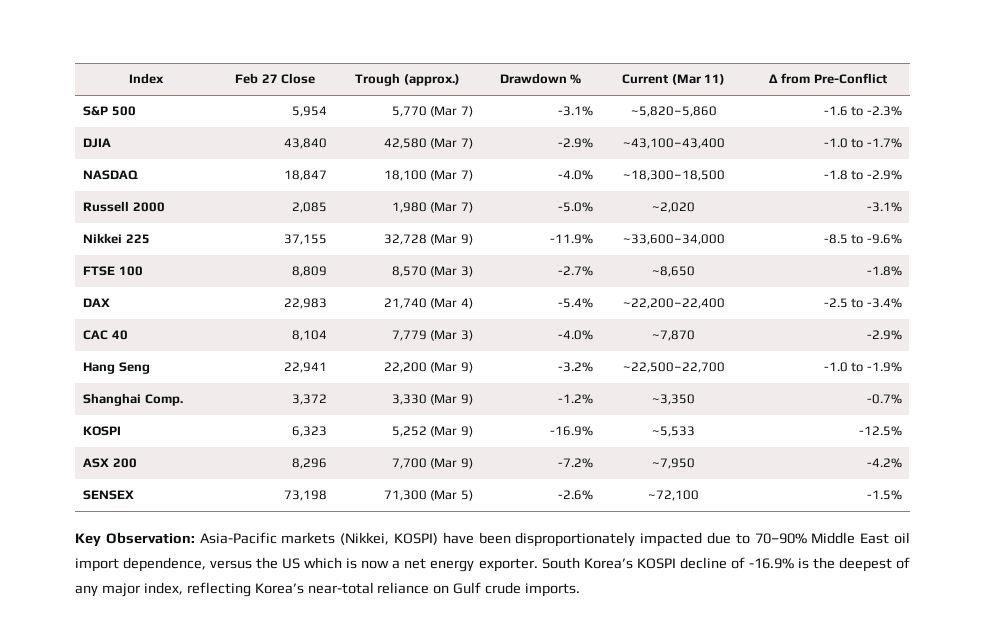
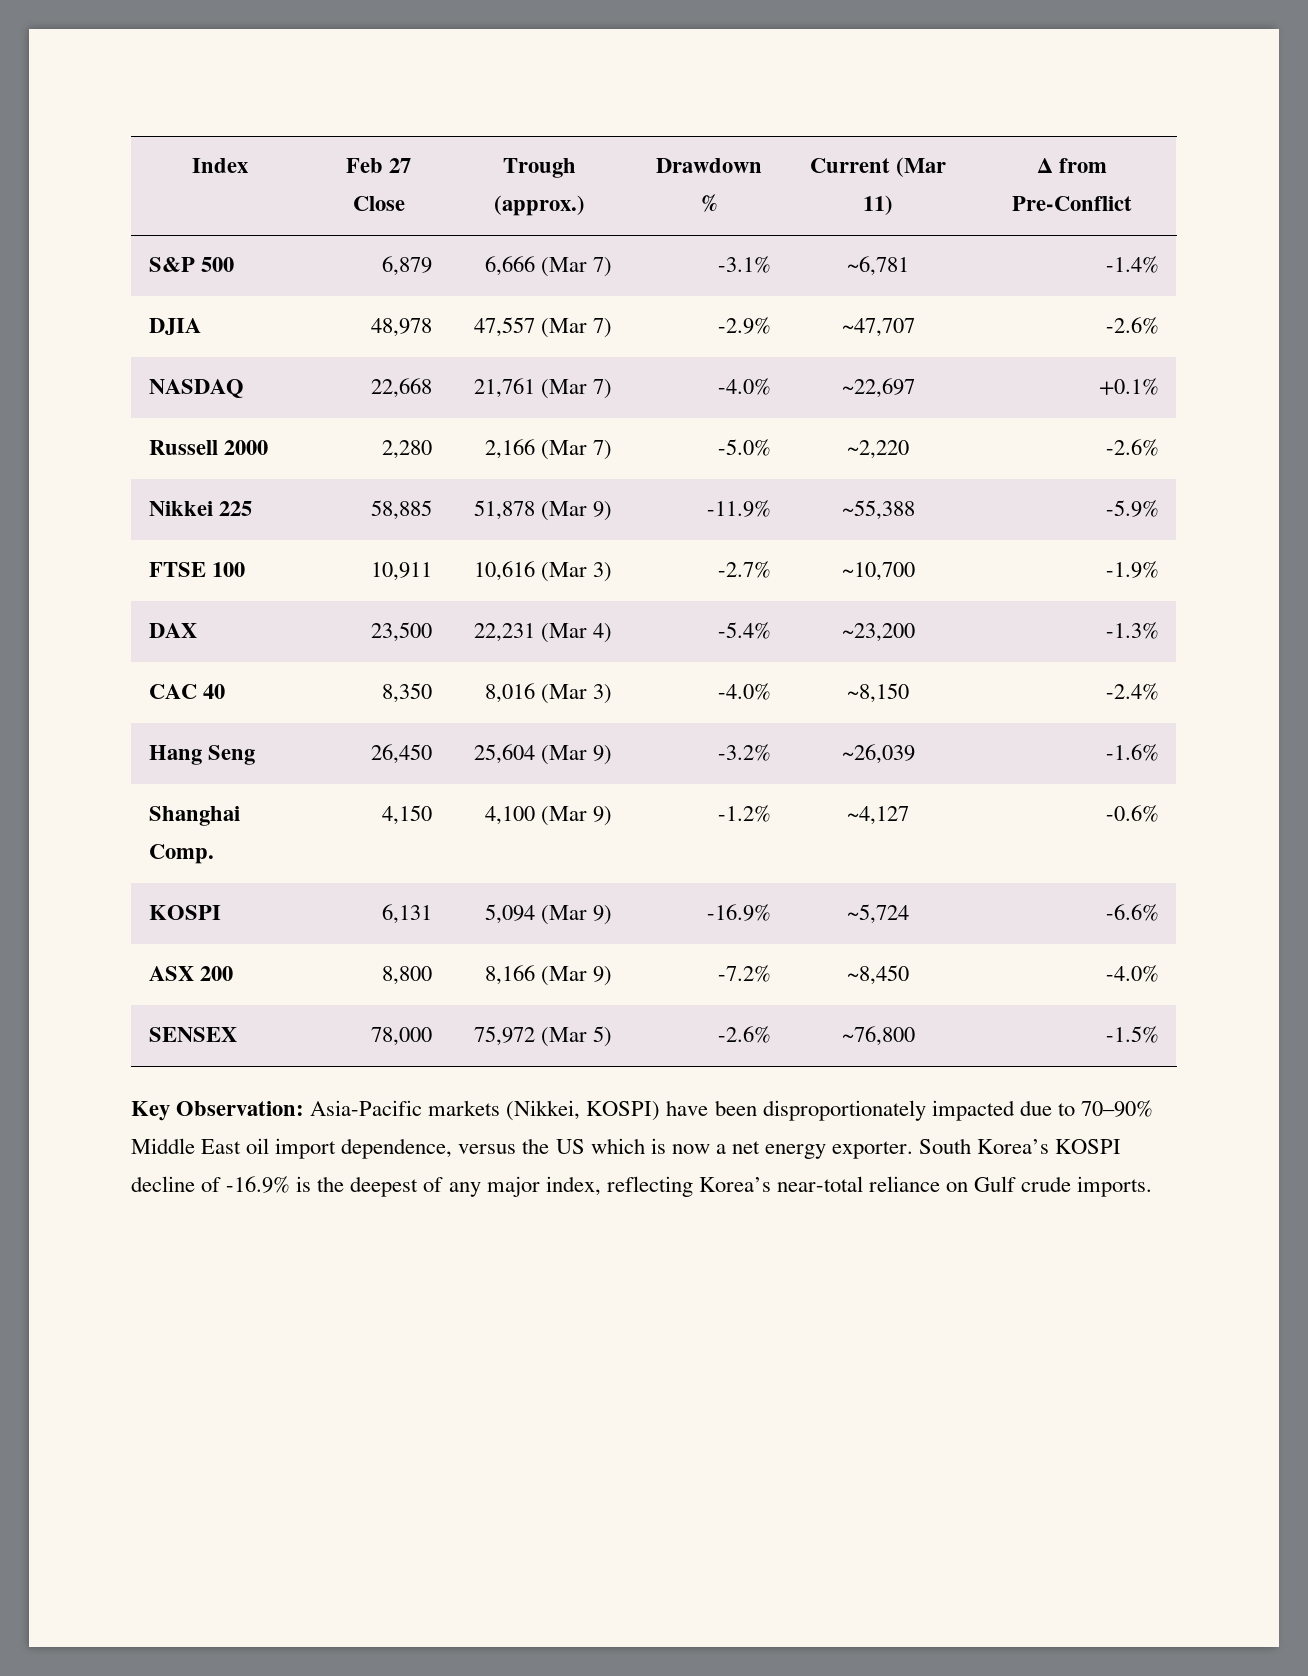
[291,106,327,117] [391,106,427,117] 5,954 | 5,770 -> [382,256,433,276] [484,256,535,276] 6,879 | 6,666
[630,106,717,117] [823,106,902,116] ~5,820–5,860 | -1.6 to -2.3% -> [847,256,909,276] [1106,256,1160,273] ~6,781 | -1.4%
[283,138,327,149] [383,138,427,149] 43,840 | 42,580 -> [371,318,433,337] [473,317,535,337] 48,978 | 47,557
[622,138,725,149] [823,138,902,148] ~43,100–43,400 | -1.0 to -1.7% -> [841,318,915,337] [1106,317,1160,334] ~47,707 | -2.6%
[283,170,327,181] [383,170,427,181] 18,847 | 18,100 -> [371,378,433,398] [473,378,535,398] 22,668 | 21,761
[622,170,725,181] [823,170,902,180] ~18,300–18,500 | -1.8 to -2.9% -> [841,378,915,398] [1099,378,1160,395] ~22,697 | +0.1%
[291,202,327,213] [391,202,427,213] 2,085 | 1,980 -> [382,440,433,459] [484,439,535,459] 2,280 | 2,166
[652,202,695,213] [866,202,902,212] ~2,020 | -3.1% -> [847,440,909,459] [1106,439,1160,456] ~2,220 | -2.6%
[283,234,327,245] [383,234,427,245] 37,155 | 32,728 -> [371,500,433,520] [473,500,535,520] 58,885 | 51,878
[622,234,725,245] [823,234,902,244] ~33,600–34,000 | -8.5 to -9.6% -> [841,500,915,520] [1106,500,1160,517] ~55,388 | -5.9%
[291,266,327,277] [391,266,427,277] 8,809 | 8,570 -> [371,562,433,581] [473,561,535,581] 10,911 | 10,616
[652,266,695,277] [866,266,902,276] ~8,650 | -1.8% -> [841,562,915,581] [1106,561,1160,578] ~10,700 | -1.9%
[283,298,327,309] [383,298,427,309] 22,983 | 21,740 -> [371,622,433,642] [473,623,535,642] 23,500 | 22,231
[622,298,725,309] [823,298,902,308] ~22,200–22,400 | -2.5 to -3.4% -> [841,623,915,642] [1106,622,1160,639] ~23,200 | -1.3%
[291,330,327,341] [391,330,427,341] 8,104 | 7,779 -> [382,683,433,703] [484,683,535,703] 8,350 | 8,016
[652,330,695,341] [866,330,902,340] ~7,870 | -2.9% -> [847,683,909,703] [1106,683,1160,700] ~8,150 | -2.4%
[283,362,327,373] [383,362,427,373] 22,941 | 22,200 -> [371,744,433,764] [473,744,535,764] 26,450 | 25,604
[622,362,725,373] [823,362,902,372] ~22,500–22,700 | -1.0 to -1.9% -> [841,744,915,764] [1106,744,1160,761] ~26,039 | -1.6%
[291,394,327,405] [391,394,427,405] 3,372 | 3,330 -> [382,805,433,825] [484,806,535,825] 4,150 | 4,100
[652,394,695,405] [866,394,902,404] ~3,350 | -0.7% -> [847,806,909,825] [1106,805,1160,822] ~4,127 | -0.6%
[291,426,327,437] [391,426,427,437] 6,323 | 5,252 -> [382,904,433,924] [484,904,535,924] 6,131 | 5,094
[652,426,695,437] [858,426,902,436] ~5,533 | -12.5% -> [847,904,909,924] [1106,904,1160,921] ~5,724 | -6.6%
[291,458,327,469] [391,458,427,469] 8,296 | 7,700 -> [382,966,433,985] [484,965,535,985] 8,800 | 8,166
[652,458,695,469] [866,458,902,468] ~7,950 | -4.2% -> [847,965,909,985] [1106,965,1160,982] ~8,450 | -4.0%
[283,490,327,501] [383,490,427,501] 73,198 | 71,300 -> [371,1027,433,1046] [473,1026,535,1046] 78,000 | 75,972
[648,490,699,501] ~72,100 -> [841,1026,915,1046] ~76,800

